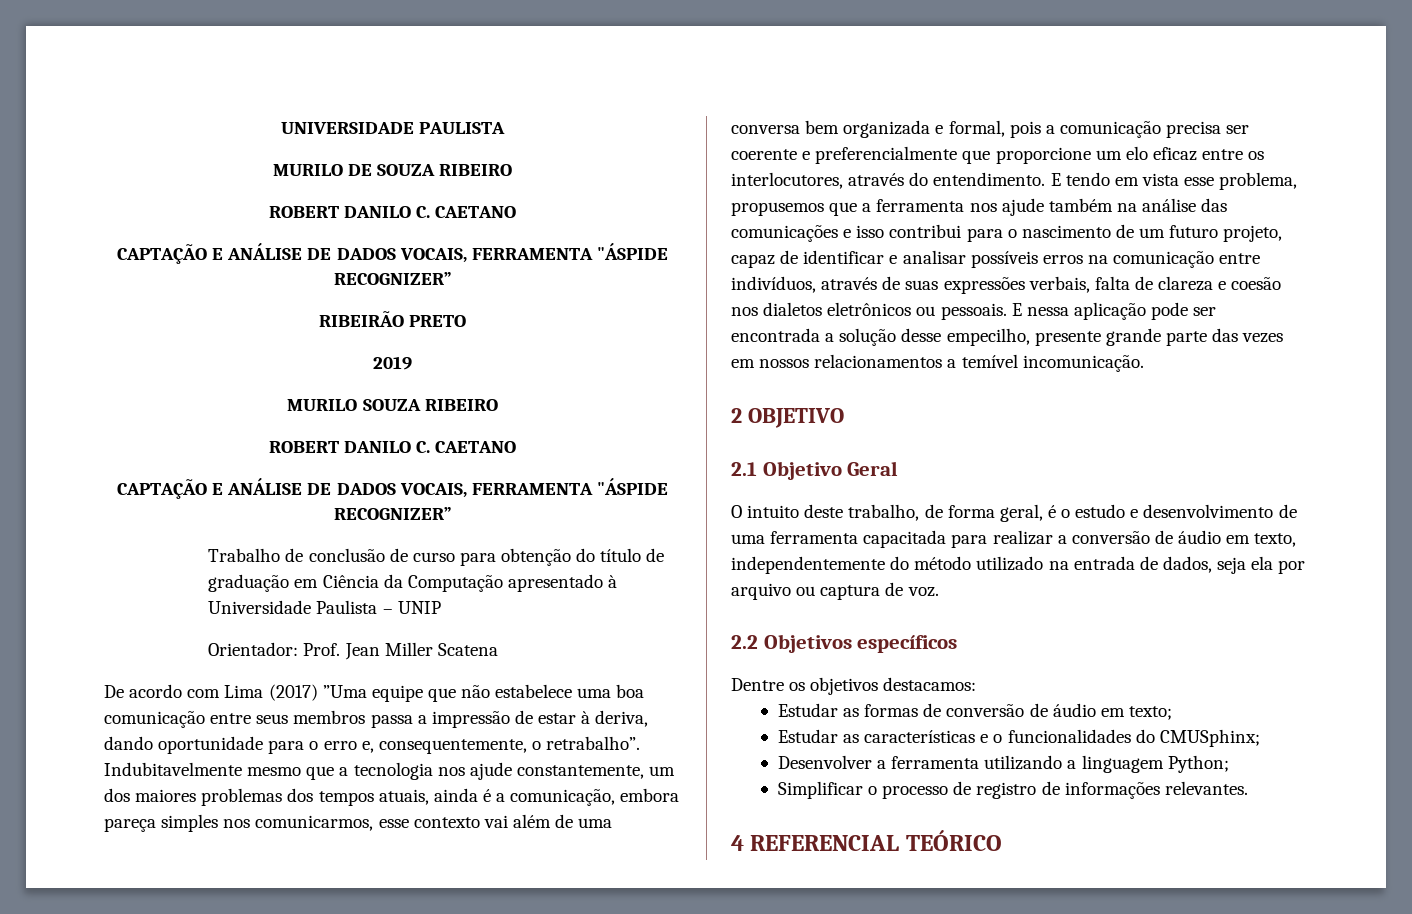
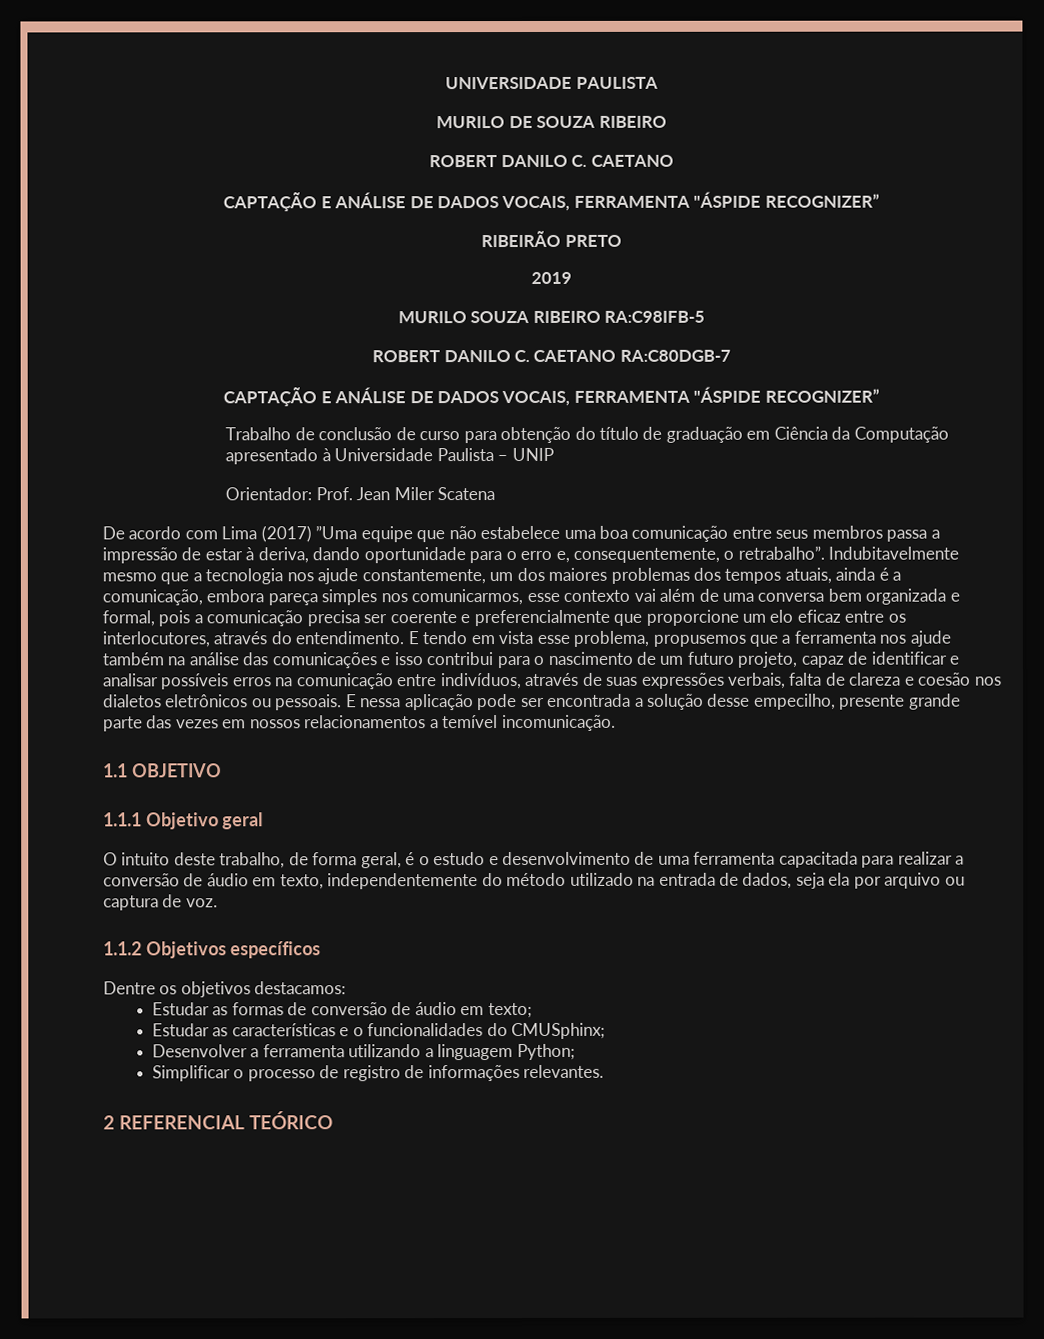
[268,441,517,453] // ROBERT DANILO C. CAETANO -> [604,310,706,323] [372,349,731,363] RA:C98IFB-5 // ROBERT DANILO C. CAETANO RA:C80DGB-7
[384,642,433,656] Miller -> [393,487,435,501] Miler
[731,408,742,423] 2 -> [103,763,128,778] 1.1
[731,461,899,480] 2.1 Objetivo Geral -> [103,812,264,830] 1.1.1 Objetivo geral
[731,635,758,649] 2.2 -> [103,941,142,956] 1.1.2
[731,835,744,851] 4 -> [103,1115,115,1130] 2

